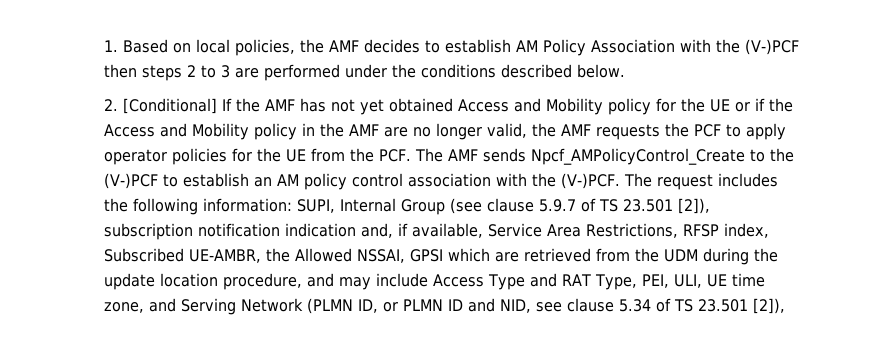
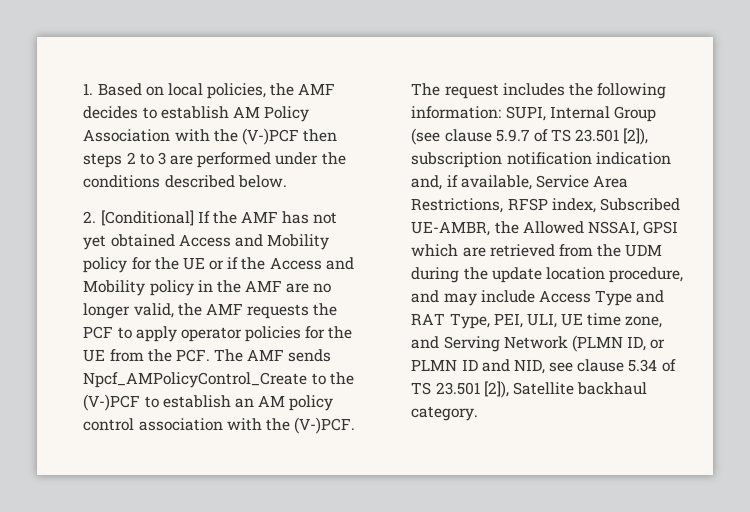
(785, 306) none -> [512,382,648,395] [411,406,479,421] Satellite backhaul category.

